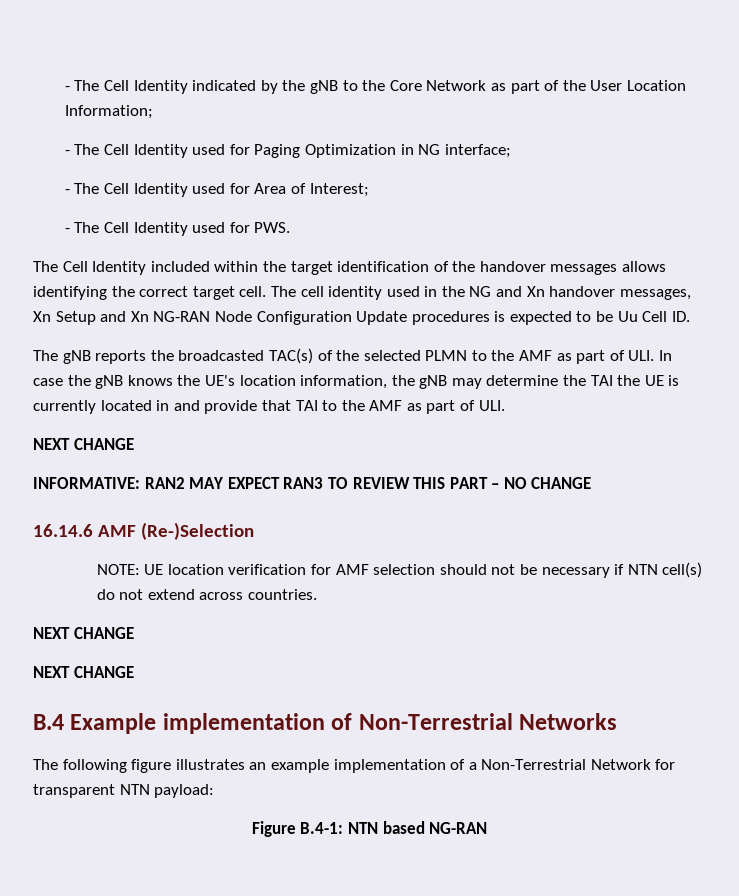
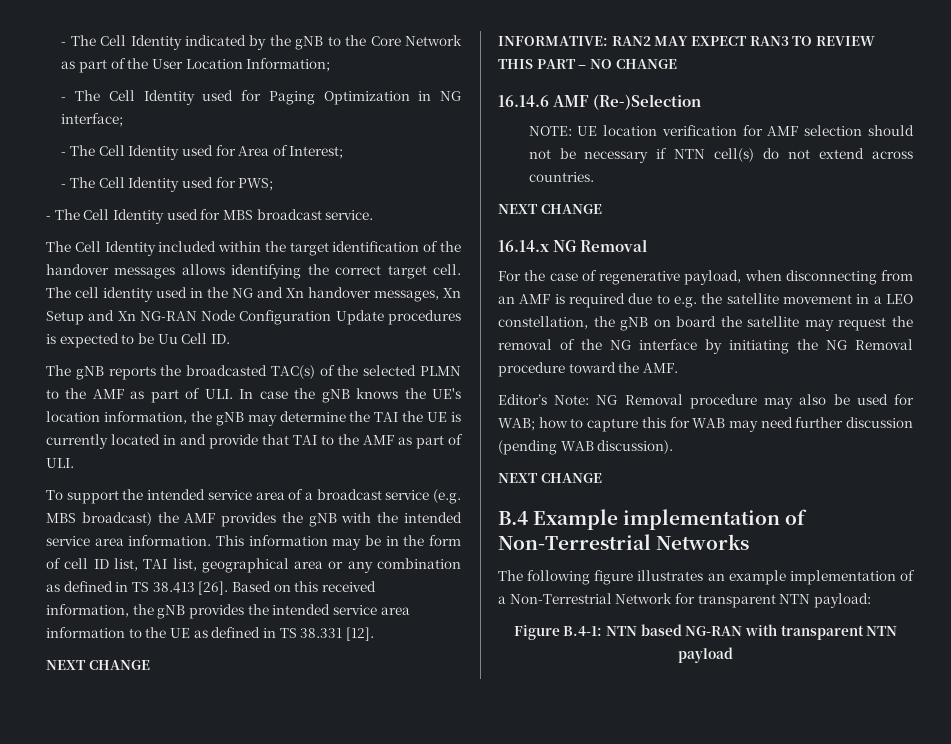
[254,222,291,233] PWS. -> [238,178,274,191] [46,209,374,224] PWS; // - The Cell Identity used for MBS broadcast service.
(505, 405) none -> [46,489,461,504] [46,512,462,527] [46,535,462,550] [46,558,462,573] [46,581,376,595] [46,604,410,619] [46,627,374,641] // To support the intended service area of a broadcast service (e.g. MBS broadcast) the AMF provides the gNB with the intended service area information. This information may be in the form of cell ID list, TAI list, geographical area or any combination as defined in TS 38.413 [26]. Based on this received information, the gNB provides the intended service area information to the UE as defined in TS 38.331 [12].
(134, 633) none -> [498,239,648,252] [498,270,913,285] [498,293,913,308] [498,316,913,331] [498,339,913,354] [498,362,678,377] [498,394,914,409] [498,417,913,432] [498,440,674,455] // 16.14.x NG Removal // For the case of regenerative payload, when disconnecting from an AMF is required due to e.g. the satellite movement in a LEO constellation, the gNB on board the satellite may request the removal of the NG interface by initiating the NG Removal procedure toward the AMF. // Editor’s Note: NG Removal procedure may also be used for WAB; how to capture this for WAB may need further discussion (pending WAB discussion).
(488, 828) none -> [744,624,898,640] [678,647,733,663] with transparent NTN payload

